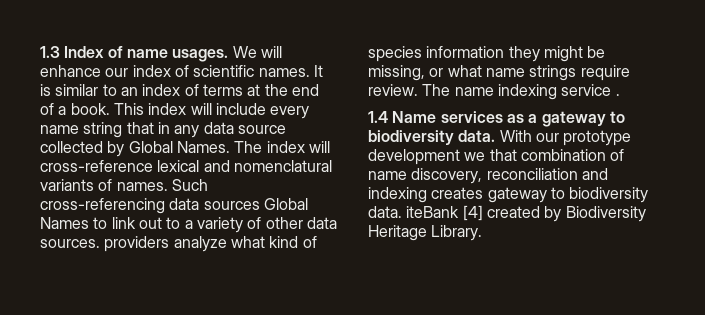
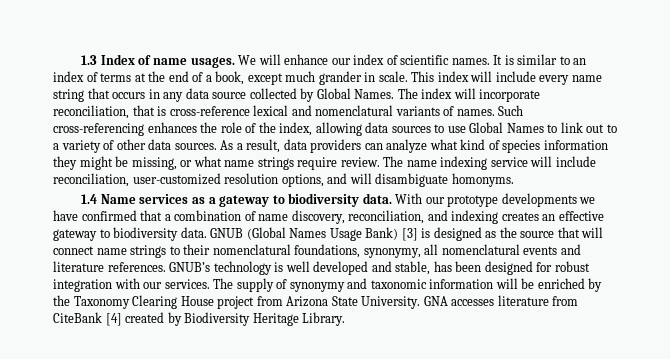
[70,103,110,115] book. -> [215,71,408,85] book, except much grander in scale.
(154, 128) none -> [112,92,146,99] occurs
(330, 147) none -> [479,89,541,102] [53,105,167,119] incorporate reconciliation, that is
[169,198,260,210] data sources -> [147,122,466,136] enhances the role of the index, allowing data sources to use
[104,236,170,252] providers -> [220,139,383,153] As a result, data providers can
[615,94,620,96] . -> [530,156,596,167] [53,173,514,187] will include reconciliation, user-customized resolution options, and will disambiguate homonyms.
[368,149,517,165] development we that -> [501,193,596,207] [53,210,171,221] developments we have confirmed that a
[486,168,578,180] reconciliation -> [348,210,425,224] reconciliation,
[487,187,649,203] [368,206,460,218] gateway to biodiversity data. iteBank -> [542,211,604,221] [53,227,604,241] [53,244,581,258] [53,261,590,275] [53,278,603,292] [53,295,579,309] [53,312,102,323] an effective gateway to biodiversity data. GNUB (Global Names Usage Bank) [3] is designed as the source that will connect name strings to their nomenclatural foundations, synonymy, all nomenclatural events and literature references. GNUB’s technology is well developed and stable, has been designed for robust integration with our services. The supply of synonymy and taxonomic information will be enriched by the Taxonomy Clearing House project from Arizona State University. GNA accesses literature from CiteBank

